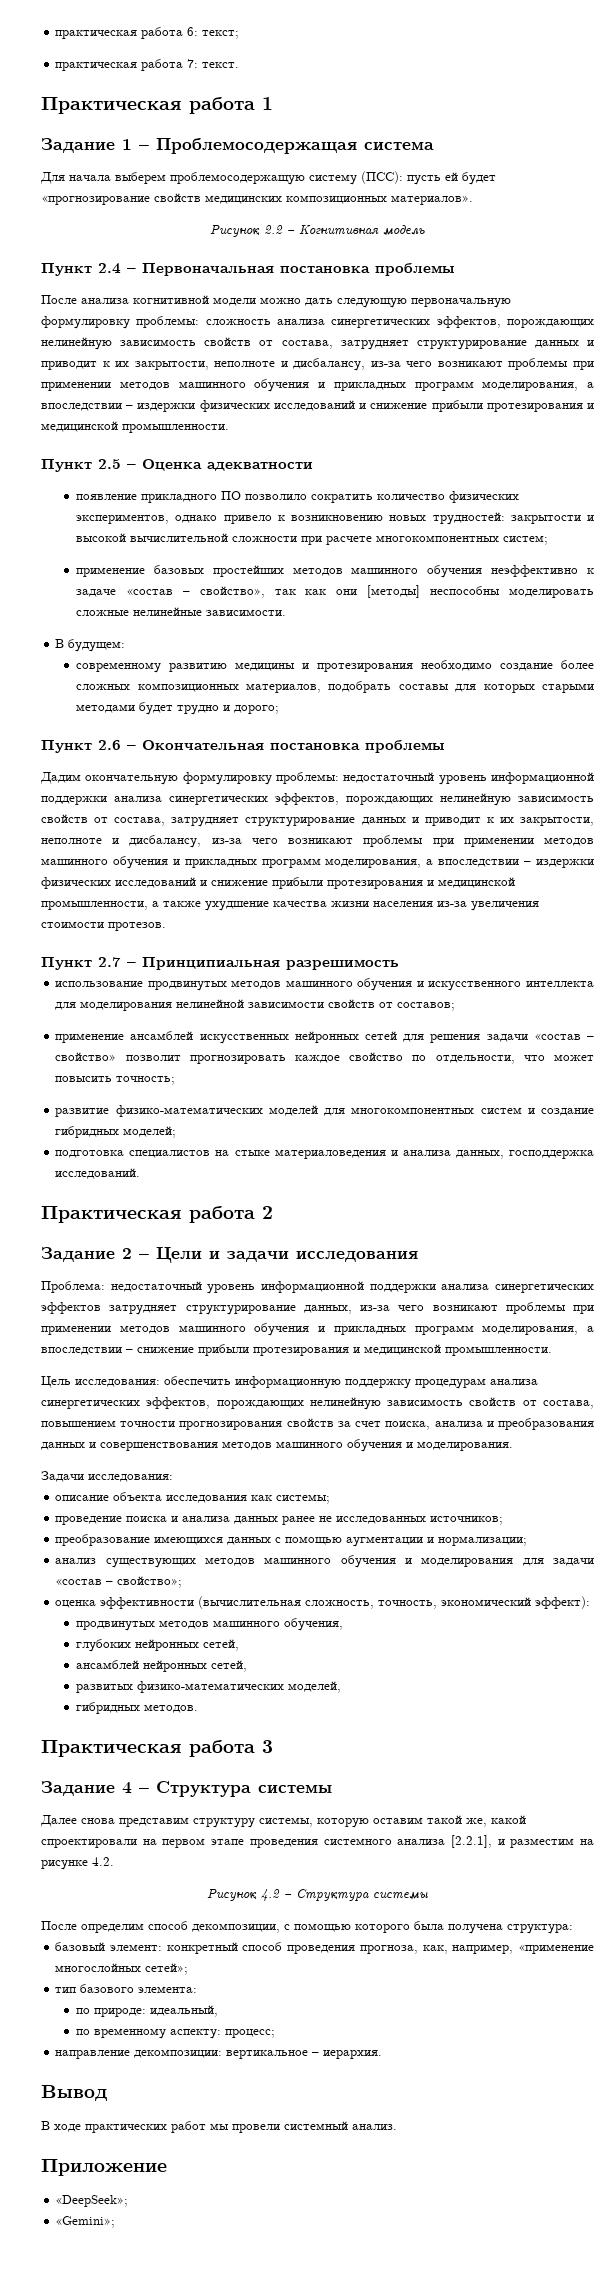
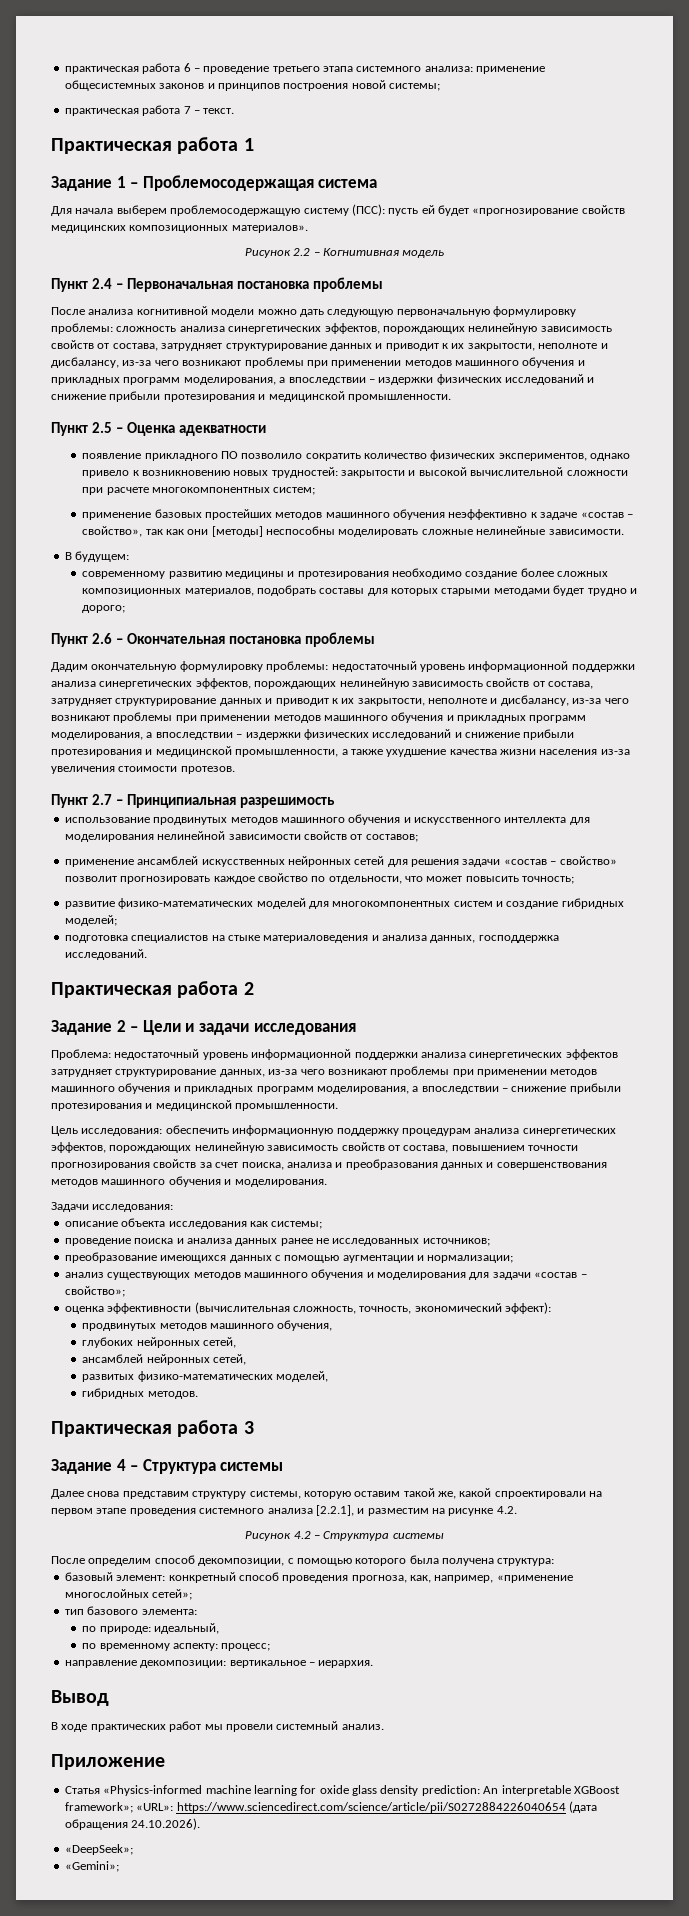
[55,27,240,39] [55,59,199,71] практическая работа 6: текст; // практическая работа 7: -> [64,63,546,74] [64,80,440,91] [64,105,200,116] практическая работа 6 – проведение третьего этапа системного анализа: применение общесистемных законов и принципов построения новой системы; // практическая работа 7 –
(167, 2167) none -> [64,1785,620,1796] [64,1801,597,1813] [64,1818,201,1830] // Статья «Physics-informed machine learning for oxide glass density prediction: An interpretable XGBoost framework»; «URL»: https://www.sciencedirect.com/science/article/pii/S0272884226040654 (дата обращения 24.10.2026).

